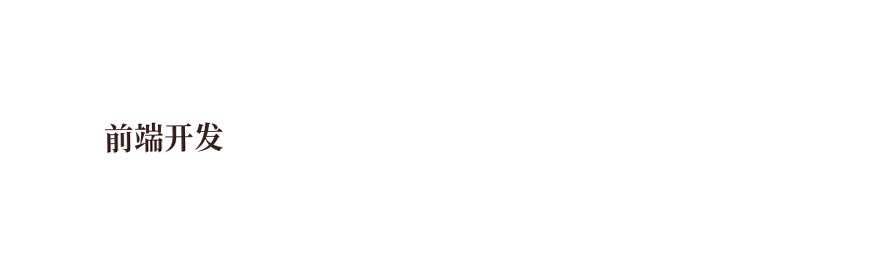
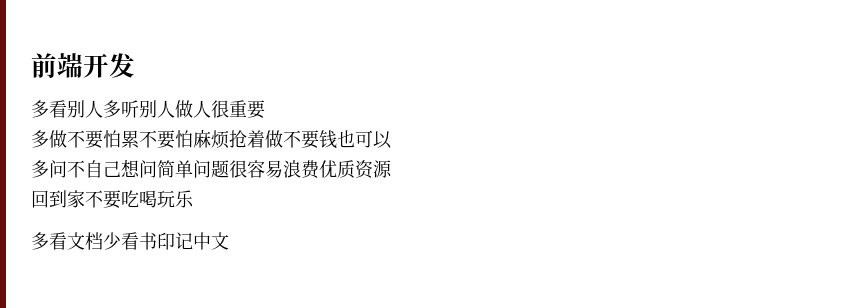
(225, 137) none -> [31,100,265,119] [31,129,392,149] [31,159,392,179] [31,190,194,209] [31,232,229,250] // 多看别人多听别人做人很重要 // 多做不要怕累不要怕麻烦抢着做不要钱也可以 // 多问不自己想问简单问题很容易浪费优质资源 // 回到家不要吃喝玩乐 // 多看文档少看书印记中文

